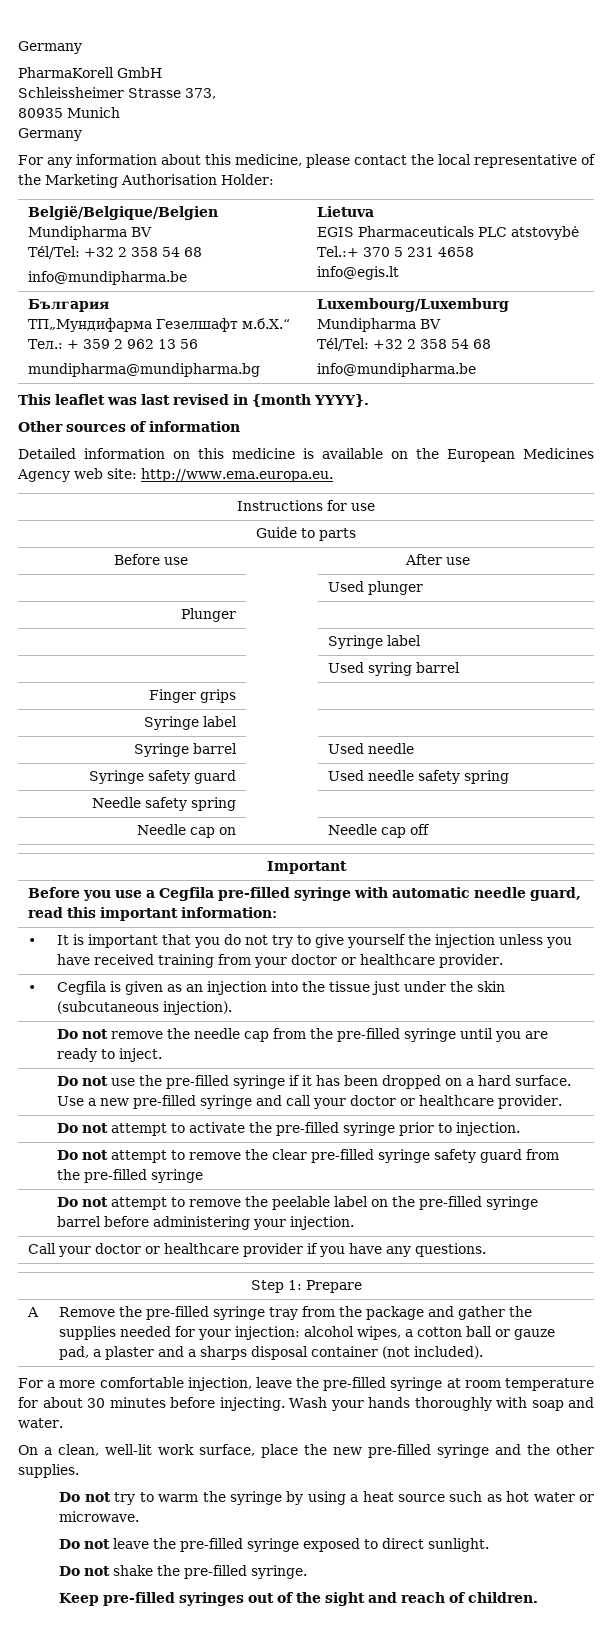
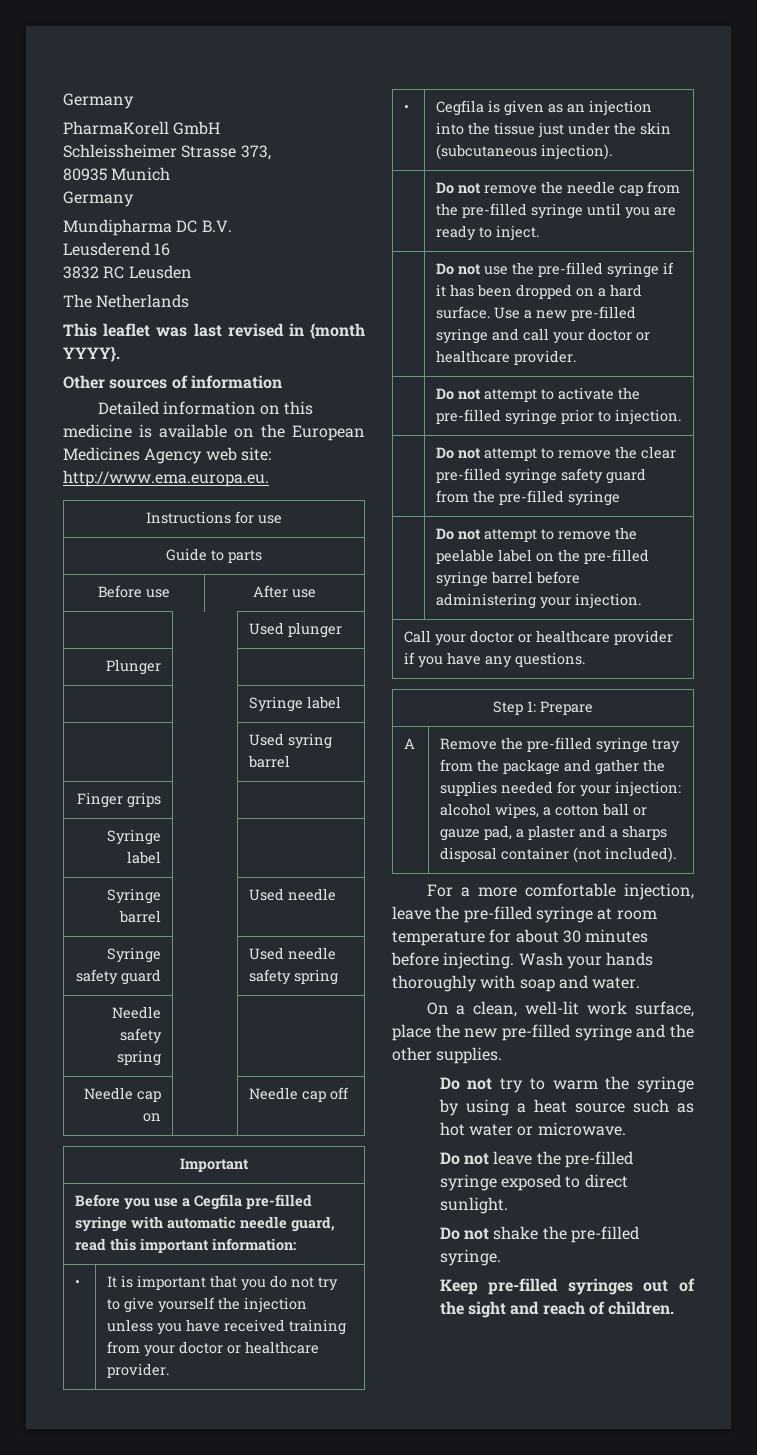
[18,154,596,168] [18,174,274,188] [28,206,219,220] [28,226,153,240] [28,246,203,259] [28,271,188,285] [317,206,375,217] [317,226,580,240] [317,246,475,257] [317,266,400,280] [28,299,110,312] [28,318,291,332] [28,339,199,349] [28,363,261,377] [317,298,510,312] [317,318,442,332] [317,338,492,351] [317,363,477,377] For any information about this medicine, please contact the local representative of the Marketing Authorisation Holder: // België/Belgique/Belgien Mundipharma BV // Tél/Tel: +32 2 358 54 68 // info@mundipharma.be | Lietuva // EGIS Pharmaceuticals PLC atstovybė Tel.:+ 370 5 231 4658 // info@egis.lt // България // ТП„Мундифарма Гезелшафт м.б.Х.“ Teл.: + 359 2 962 13 56 // mundipharma@mundipharma.bg | Luxembourg/Luxemburg Mundipharma BV // Tél/Tel: +32 2 358 54 68 // info@mundipharma.be -> [63,219,232,236] [63,242,171,256] [63,265,192,279] [63,294,190,308] Mundipharma DC B.V. // Leusderend 16 // 3832 RC Leusden // The Netherlands

